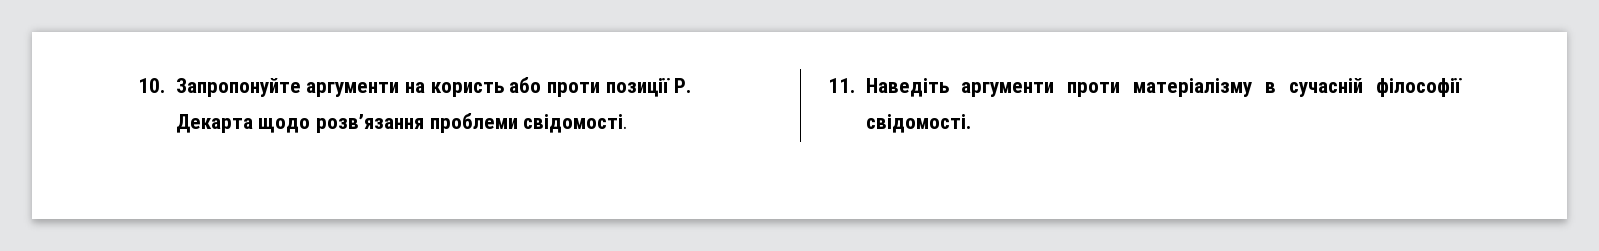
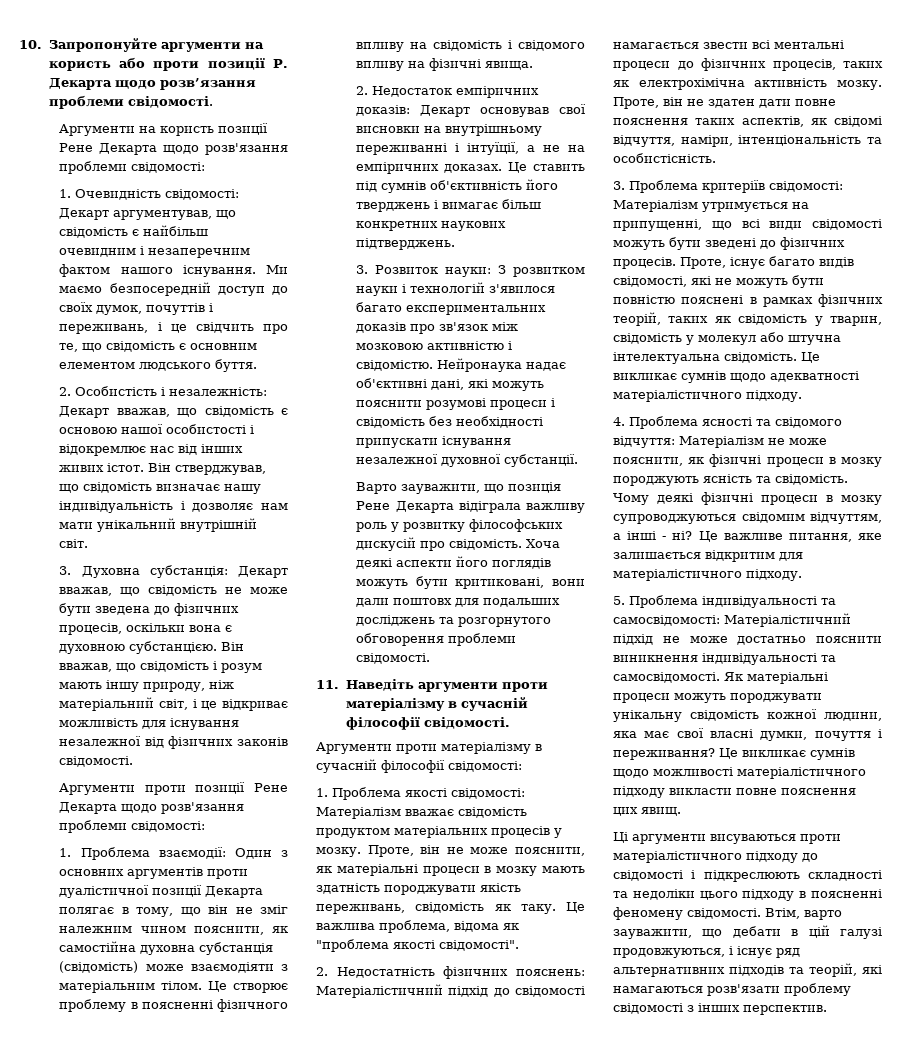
(629, 123) none -> [59,123,269,136] [59,143,288,155] [59,161,206,174] [59,189,240,200] [59,208,237,220] [59,225,209,238] [59,246,251,258] [59,264,288,277] [59,282,288,296] [59,302,214,315] [59,322,288,334] [59,341,258,352] [59,359,258,372] [59,386,268,396] [59,406,288,418] [59,424,255,434] [59,444,244,456] [59,463,267,475] [59,482,262,494] [59,501,288,513] [59,518,258,532] [59,539,89,548] [59,565,288,578] [59,585,288,596] [59,603,240,616] [59,623,233,635] [59,641,245,654] [59,661,263,673] [59,680,235,692] [59,697,288,711] [59,718,240,730] [59,736,288,749] [59,756,134,767] [59,782,288,795] [59,802,245,814] [59,820,206,833] [59,847,288,860] [59,867,249,879] [59,885,264,898] [59,905,288,917] [59,926,288,935] [59,941,274,955] [59,961,288,973] [59,981,288,993] [59,999,288,1012] [356,40,585,52] [356,58,534,71] [356,86,540,98] [356,104,586,117] [356,124,543,136] [356,142,585,155] [356,162,585,174] [356,179,559,193] [356,199,542,212] [356,221,507,231] [356,238,456,250] [356,265,585,277] [356,282,556,296] [356,302,547,315] [356,322,519,334] [356,341,513,350] [356,358,567,372] [356,378,545,391] [356,398,556,410] [356,416,544,428] [356,436,512,448] [356,454,579,467] [356,482,562,494] [356,501,585,513] [356,519,564,532] [356,537,561,551] [356,556,552,569] [356,576,585,589] [356,598,561,607] [356,615,552,627] [356,633,517,646] [356,653,431,664] // Аргументи на користь позиції Рене Декарта щодо розв'язання проблеми свідомості: // 1. Очевидність свідомості: Декарт аргументував, що свідомість є найбільш очевидним і незаперечним фактом нашого існування. Ми маємо безпосередній доступ до своїх думок, почуттів і переживань, і це свідчить про те, що свідомість є основним елементом людського буття. // 2. Особистість і незалежність: Декарт вважав, що свідомість є основою нашої особистості і відокремлює нас від інших живих істот. Він стверджував, що свідомість визначає нашу індивідуальність і дозволяє нам мати унікальний внутрішній світ. // 3. Духовна субстанція: Декарт вважав, що свідомість не може бути зведена до фізичних процесів, оскільки вона є духовною субстанцією. Він вважав, що свідомість і розум мають іншу природу, ніж матеріальний світ, і це відкриває можливість для існування незалежної від фізичних законів свідомості. // Аргументи проти позиції Рене Декарта щодо розв'язання проблеми свідомості: // 1. Проблема взаємодії: Один з основних аргументів проти дуалістичної позиції Декарта полягає в тому, що він не зміг належним чином пояснити, як самостійна духовна субстанція (свідомість) може взаємодіяти з матеріальним тілом. Це створює проблему в поясненні фізичного впливу на свідомість і свідомого впливу на фізичні явища. // 2. Недостаток емпіричних доказів: Декарт основував свої висновки на внутрішньому переживанні і інтуїції, а не на емпіричних доказах. Це ставить під сумнів об'єктивність його тверджень і вимагає більш конкретних наукових підтверджень. // 3. Розвиток науки: З розвитком науки і технологій з'явилося багато експериментальних доказів про зв'язок між мозковою активністю і свідомістю. Нейронаука надає об'єктивні дані, які можуть пояснити розумові процеси і свідомість без необхідності припускати існування незалежної духовної субстанції. // Варто зауважити, що позиція Рене Декарта відіграла важливу роль у розвитку філософських дискусій про свідомість. Хоча деякі аспекти його поглядів можуть бути критиковані, вони дали поштовх для подальших досліджень та розгорнутого обговорення проблеми свідомості.
(971, 123) none -> [316,742,542,754] [316,759,522,773] [316,787,525,800] [316,807,527,819] [316,826,562,838] [316,845,585,857] [316,864,585,876] [316,883,521,895] [316,902,585,914] [316,920,519,933] [316,939,519,952] [316,966,585,979] [316,984,585,998] [613,40,844,49] [613,58,883,71] [613,78,882,90] [613,97,836,109] [613,116,882,127] [613,135,882,147] [613,153,716,163] [613,180,843,193] [613,200,809,212] [613,219,882,231] [613,237,845,250] [613,256,854,269] [613,275,824,288] [613,294,883,307] [613,312,882,326] [613,332,841,345] [613,352,820,364] [613,371,859,383] [613,390,802,402] [613,416,842,429] [613,436,827,448] [613,454,882,467] [613,474,848,486] [613,492,882,505] [613,512,882,524] [613,531,882,542] [613,550,803,562] [613,569,802,581] [613,595,836,608] [613,613,851,627] [613,634,882,645] [613,653,836,665] [613,672,828,684] [613,693,822,703] [613,709,882,722] [613,728,882,741] [613,748,855,760] [613,767,866,779] [613,786,856,798] [613,807,681,816] [613,832,841,844] [613,851,818,863] [613,870,882,882] [613,889,882,901] [613,907,842,920] [613,925,882,939] [613,946,800,958] [613,963,882,977] [613,983,851,996] [613,1003,827,1015] // Аргументи проти матеріалізму в сучасній філософії свідомості: // 1. Проблема якості свідомості: Матеріалізм вважає свідомість продуктом матеріальних процесів у мозку. Проте, він не може пояснити, як матеріальні процеси в мозку мають здатність породжувати якість переживань, свідомість як таку. Це важлива проблема, відома як "проблема якості свідомості". // 2. Недостатність фізичних пояснень: Матеріалістичний підхід до свідомості намагається звести всі ментальні процеси до фізичних процесів, таких як електрохімічна активність мозку. Проте, він не здатен дати повне пояснення таких аспектів, як свідомі відчуття, наміри, інтенціональність та особистісність. // 3. Проблема критеріїв свідомості: Матеріалізм утримується на припущенні, що всі види свідомості можуть бути зведені до фізичних процесів. Проте, існує багато видів свідомості, які не можуть бути повністю пояснені в рамках фізичних теорій, таких як свідомість у тварин, свідомість у молекул або штучна інтелектуальна свідомість. Це викликає сумнів щодо адекватності матеріалістичного підходу. // 4. Проблема ясності та свідомого відчуття: Матеріалізм не може пояснити, як фізичні процеси в мозку породжують ясність та свідомість. Чому деякі фізичні процеси в мозку супроводжуються свідомим відчуттям, а інші - ні? Це важливе питання, яке залишається відкритим для матеріалістичного підходу. // 5. Проблема індивідуальності та самосвідомості: Матеріалістичний підхід не може достатньо пояснити виникнення індивідуальності та самосвідомості. Як матеріальні процеси можуть породжувати унікальну свідомість кожної людини, яка має свої власні думки, почуття і переживання? Це викликає сумнів щодо можливості матеріалістичного підходу викласти повне пояснення цих явищ. // Ці аргументи висуваються проти матеріалістичного підходу до свідомості і підкреслюють складності та недоліки цього підходу в поясненні феномену свідомості. Втім, варто зауважити, що дебати в цій галузі продовжуються, і існує ряд альтернативних підходів та теорій, які намагаються розв'язати проблему свідомості з інших перспектив.

